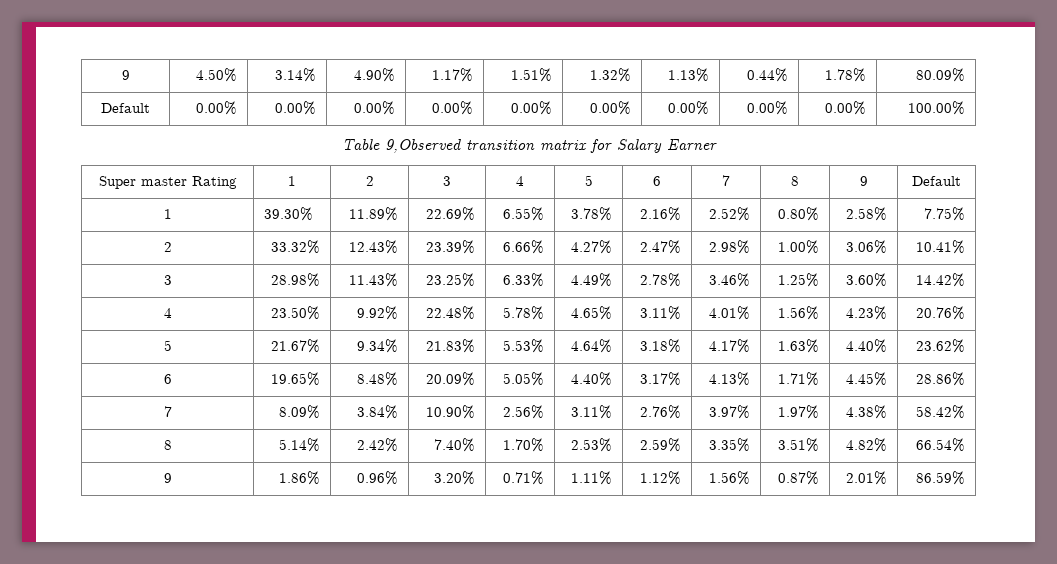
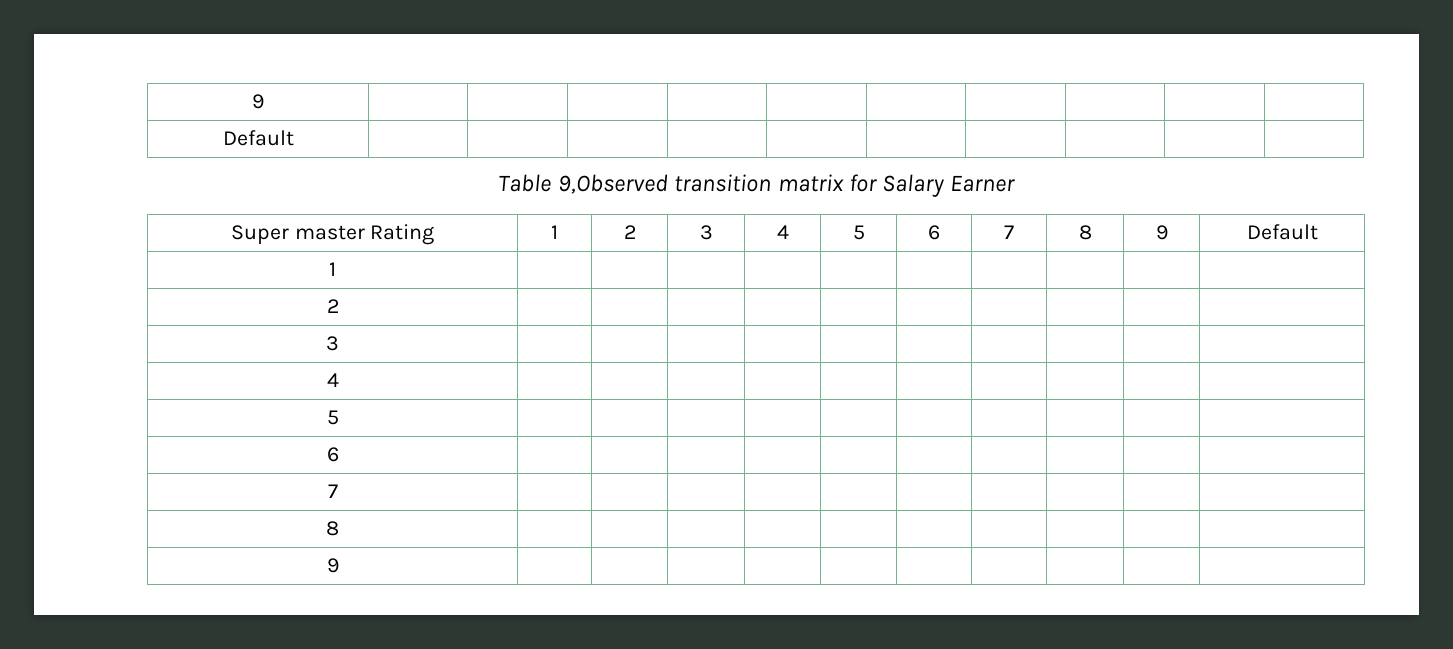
[121,70,130,80] [195,68,237,82] [274,68,316,82] [353,68,395,82] [431,68,473,82] [510,68,552,82] [589,68,631,82] [667,68,709,82] [746,68,788,82] [824,68,866,82] [915,68,965,82] [101,103,150,113] [195,101,237,115] [274,101,316,115] [353,101,395,115] [431,101,473,115] [510,101,552,115] [589,101,631,115] [667,101,709,115] [746,101,788,115] [824,101,866,115] [907,101,965,115] 9 | 4.50% | 3.14% | 4.90% | 1.17% | 1.51% | 1.32% | 1.13% | 0.44% | 1.78% | 80.09% // Default | 0.00% | 0.00% | 0.00% | 0.00% | 0.00% | 0.00% | 0.00% | 0.00% | 0.00% | 100.00% -> [252,94,264,109] [222,130,294,146] 9 | | | | | | | | | | // Default | | | | | | | | | |
[264,207,314,221] [348,207,398,221] [425,207,475,221] [502,207,544,221] [570,207,612,221] [639,207,681,221] [708,207,750,221] [777,207,819,221] [845,207,887,221] [923,207,965,221] [163,242,172,252] [270,240,320,254] [348,240,398,254] [425,240,475,254] [502,240,544,254] [570,240,612,254] [639,240,681,254] [708,240,750,254] [777,240,819,254] [845,240,887,254] [915,240,965,254] [163,275,172,285] [270,273,320,287] [348,273,398,287] [425,273,475,287] [502,273,544,287] [570,273,612,287] [639,273,681,287] [708,273,750,287] [777,273,819,287] [845,273,887,287] [915,273,965,287] [163,308,172,318] [270,306,320,320] [356,306,398,320] [425,306,475,320] [502,306,544,320] [570,306,612,320] [639,306,681,320] [708,306,750,320] [777,306,819,320] [845,306,887,320] [915,306,965,320] [163,340,172,351] [270,339,320,353] [356,339,398,353] [425,339,475,353] [502,339,544,353] [570,339,612,353] [639,339,681,353] [708,339,750,353] [777,339,819,353] [845,339,887,353] [915,339,965,353] [163,374,172,384] [270,372,320,386] [356,372,398,386] [425,372,475,386] [502,372,544,386] [570,372,612,386] [639,372,681,386] [708,372,750,386] [777,372,819,386] [845,372,887,386] [915,372,965,386] [163,406,172,417] [278,405,320,419] [356,405,398,419] [425,405,475,419] [502,405,544,419] [570,405,612,419] [639,405,681,419] [708,405,750,419] [777,405,819,419] [845,405,887,419] [915,405,965,419] [163,440,172,450] [278,438,320,452] [356,438,398,452] [433,438,475,452] [502,438,544,452] [570,438,612,452] [639,438,681,452] [708,438,750,452] [777,438,819,452] [845,438,887,452] [915,438,965,452] [163,473,172,483] [278,471,320,485] [356,471,398,485] [433,471,475,485] [502,471,544,485] [570,471,612,485] [639,471,681,485] [708,471,750,485] [777,471,819,485] [845,471,887,485] [915,471,965,485] 39.30% | 11.89% | 22.69% | 6.55% | 3.78% | 2.16% | 2.52% | 0.80% | 2.58% | 7.75% // 2 | 33.32% | 12.43% | 23.39% | 6.66% | 4.27% | 2.47% | 2.98% | 1.00% | 3.06% | 10.41% // 3 | 28.98% | 11.43% | 23.25% | 6.33% | 4.49% | 2.78% | 3.46% | 1.25% | 3.60% | 14.42% // 4 | 23.50% | 9.92% | 22.48% | 5.78% | 4.65% | 3.11% | 4.01% | 1.56% | 4.23% | 20.76% // 5 | 21.67% | 9.34% | 21.83% | 5.53% | 4.64% | 3.18% | 4.17% | 1.63% | 4.40% | 23.62% // 6 | 19.65% | 8.48% | 20.09% | 5.05% | 4.40% | 3.17% | 4.13% | 1.71% | 4.45% | 28.86% // 7 | 8.09% | 3.84% | 10.90% | 2.56% | 3.11% | 2.76% | 3.97% | 1.97% | 4.38% | 58.42% // 8 | 5.14% | 2.42% | 7.40% | 1.70% | 2.53% | 2.59% | 3.35% | 3.51% | 4.82% | 66.54% // 9 | 1.86% | 0.96% | 3.20% | 0.71% | 1.11% | 1.12% | 1.56% | 0.87% | 2.01% | 86.59% -> [326,299,339,313] [326,336,339,351] [326,373,339,387] [326,410,339,425] [326,447,339,462] [327,484,338,498] [326,521,339,536] [326,558,339,573] | | | | | | | | | // 2 | | | | | | | | | | // 3 | | | | | | | | | | // 4 | | | | | | | | | | // 5 | | | | | | | | | | // 6 | | | | | | | | | | // 7 | | | | | | | | | | // 8 | | | | | | | | | | // 9 | | | | | | | | | |

